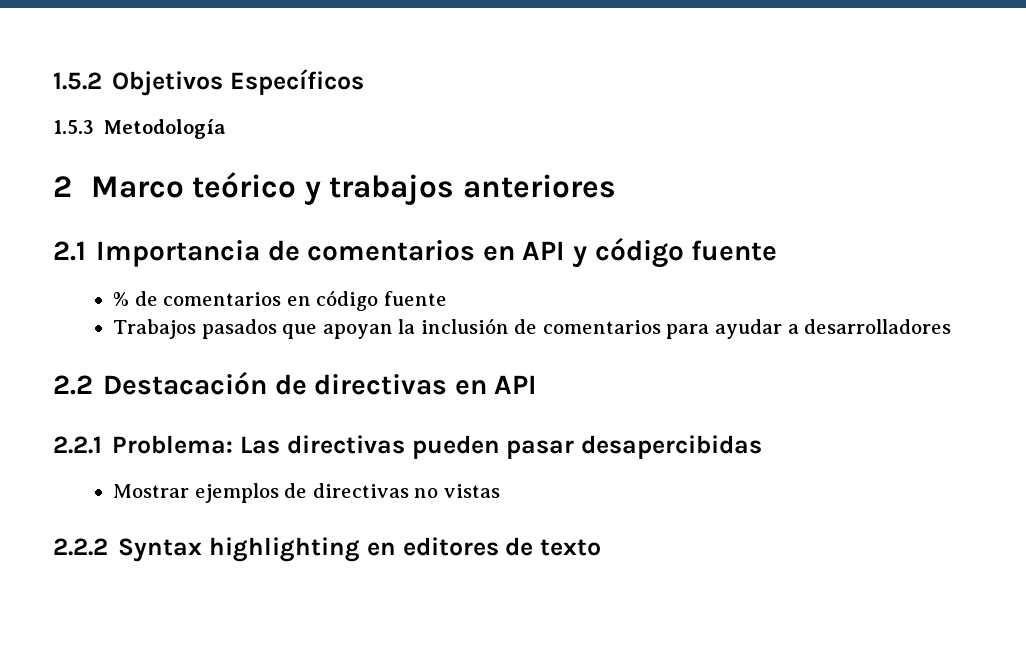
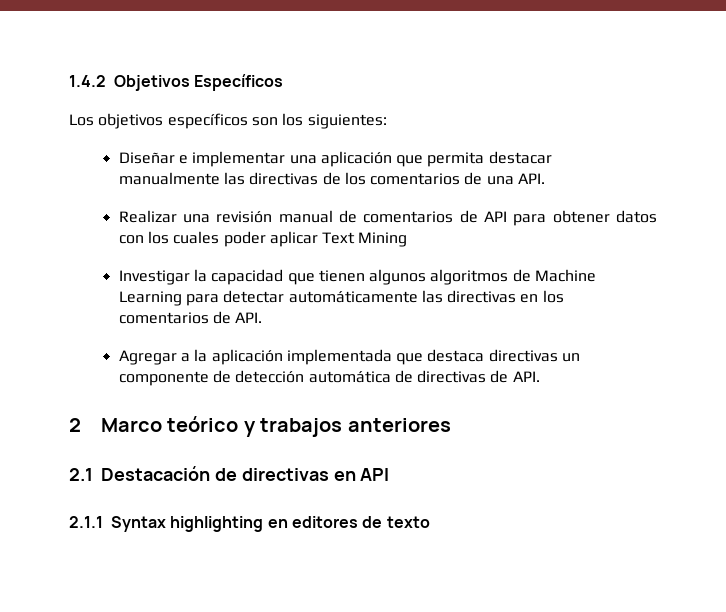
[53,72,102,90] 1.5.2 -> [69,75,106,87] 1.4.2
[53,119,227,139] 1.5.3 Metodología -> [69,113,387,129] [118,151,552,167] [118,172,546,185] [118,210,657,226] [118,231,408,247] [118,269,597,285] [118,290,564,306] [118,311,263,324] [118,349,581,365] [118,370,540,386] Los objetivos específicos son los siguientes: // Diseñar e implementar una aplicación que permita destacar manualmente las directivas de los comentarios de una API. // Realizar una revisión manual de comentarios de API para obtener datos con los cuales poder aplicar Text Mining // Investigar la capacidad que tienen algunos algoritmos de Machine Learning para detectar automáticamente las directivas en los comentarios de API. // Agregar a la aplicación implementada que destaca directivas un componente de detección automática de directivas de API.
[96,237,778,268] [113,290,447,311] [113,318,952,339] [53,375,93,395] Importancia de comentarios en API y código fuente // % de comentarios en código fuente // Trabajos pasados que apoyan la inclusión de comentarios para ayudar a desarrolladores // 2.2 -> (93, 474) none
[53,435,762,459] [113,483,500,503] [53,538,108,556] 2.2.1 Problema: Las directivas pueden pasar desapercibidas // Mostrar ejemplos de directivas no vistas // 2.2.2 -> [69,516,103,528] 2.1.1

